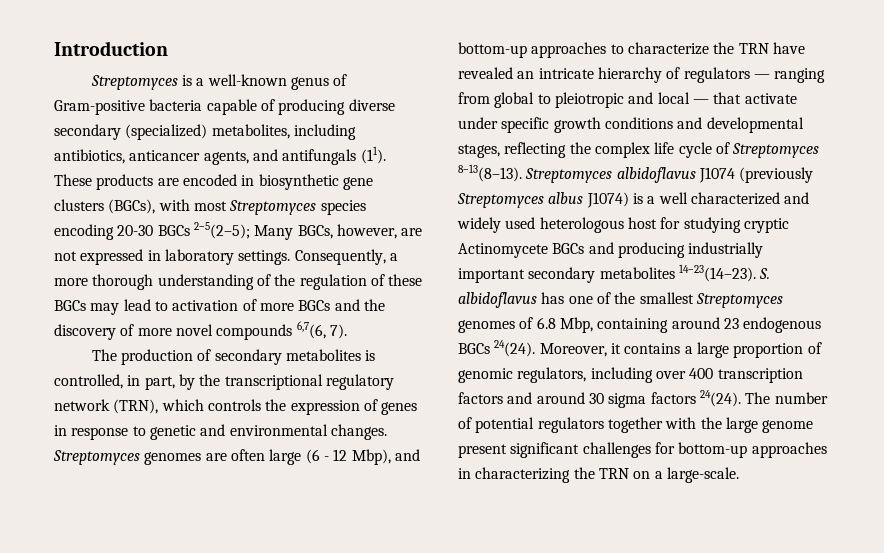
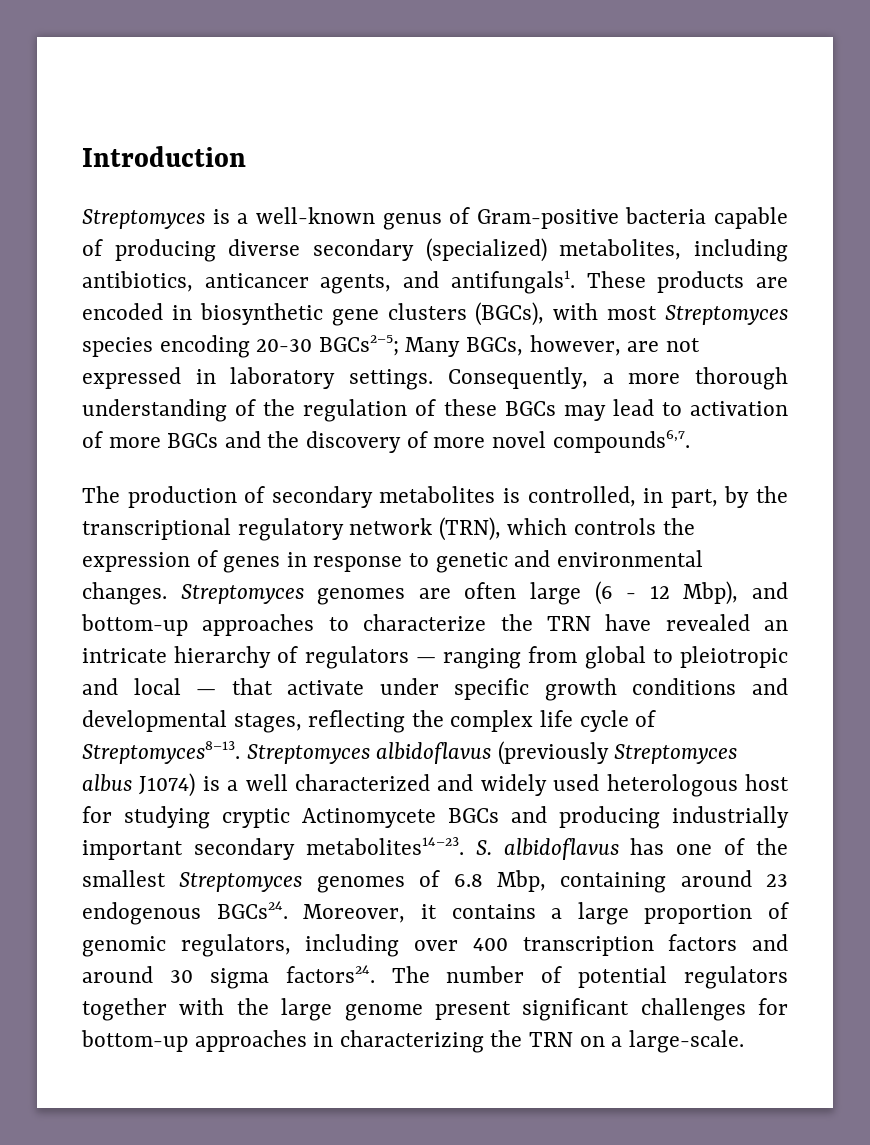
[282,146,386,165] antifungals (11). -> [450,270,575,294] antifungals1.
[157,222,250,239] BGCs 2–5(2–5); -> [318,335,399,356] BGCs2–5;
[216,321,347,340] compounds 6,7(6, 7). -> [552,430,690,453] compounds6,7.
[732,143,820,158] [458,164,522,182] Streptomyces 8–13(8–13). -> [82,741,240,764] Streptomyces8–13.
[698,167,735,183] J1074 -> (492, 753) none
[599,264,756,282] metabolites 14–23(14–23). -> [305,837,464,855] metabolites14–23.
[458,340,536,357] BGCs 24(24). -> [216,901,288,919] BGCs24.
[650,390,741,407] factors 24(24). -> [285,965,375,983] factors24.

